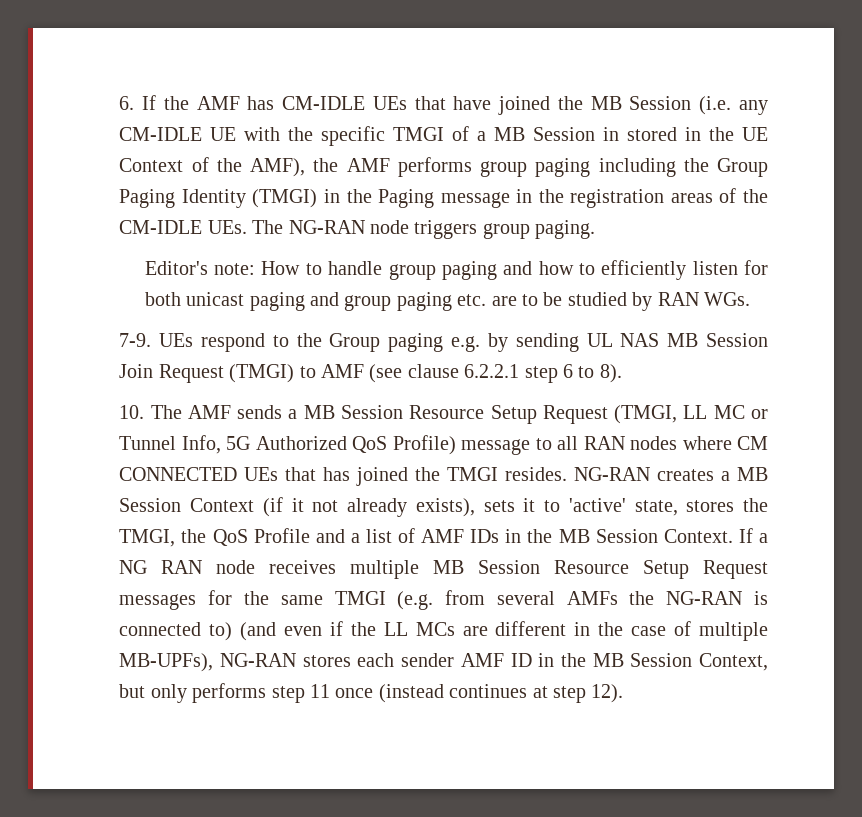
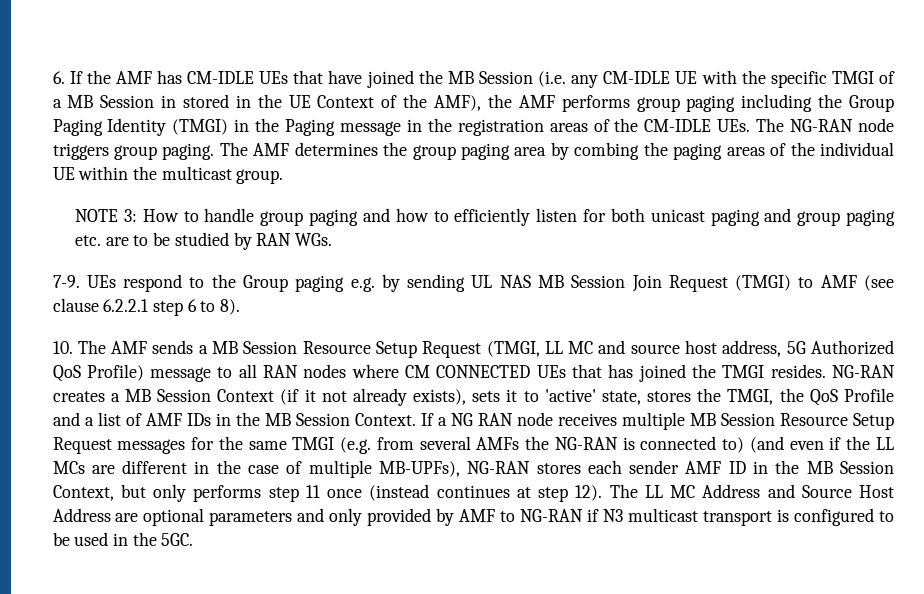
[144,261,256,275] // Editor's note: -> [219,142,894,160] [52,166,284,184] [75,209,137,222] The AMF determines the group paging area by combing the paging areas of the individual UE within the multicast group. // NOTE 3:
[751,409,769,419] [119,435,221,454] or Tunnel Info, -> [598,340,782,357] and source host address,
(624, 693) none -> [609,484,894,498] [52,508,895,526] [52,532,194,546] The LL MC Address and Source Host Address are optional parameters and only provided by AMF to NG-RAN if N3 multicast transport is configured to be used in the 5GC.

